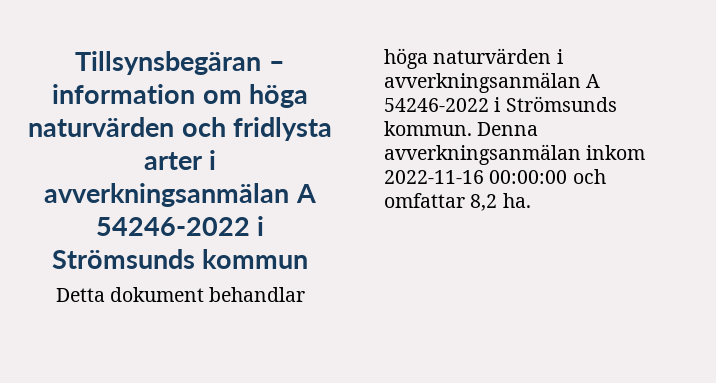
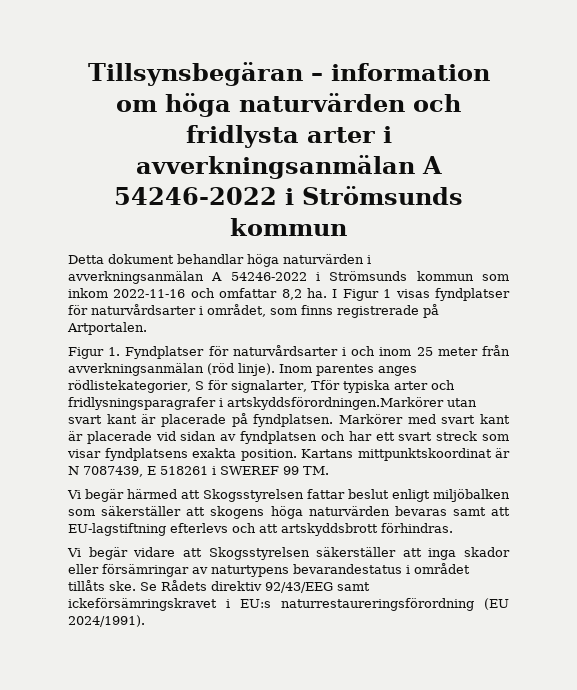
[384,121,539,136] [384,144,581,165] kommun. Denna avverkningsanmälan -> [416,271,509,281] kommun som
[489,170,568,184] 00:00:00 -> (186, 293) none
(531, 200) none -> [332,288,510,301] [68,304,439,318] [67,322,147,335] [68,345,510,359] [68,363,417,376] [68,380,455,393] [68,397,477,410] [68,413,511,427] [68,431,509,444] [67,448,510,461] [68,466,329,477] [67,489,510,502] [68,506,510,519] [68,523,453,536] [67,547,510,560] [68,563,470,577] [68,580,370,593] [68,598,509,611] [68,615,145,627] I Figur 1 visas fyndplatser för naturvårdsarter i området, som finns registrerade på Artportalen. // Figur 1. Fyndplatser för naturvårdsarter i och inom 25 meter från avverkningsanmälan (röd linje). Inom parentes anges rödlistekategorier, S för signalarter, Tför typiska arter och fridlysningsparagrafer i artskyddsförordningen.Markörer utan svart kant är placerade på fyndplatsen. Markörer med svart kant är placerade vid sidan av fyndplatsen och har ett svart streck som visar fyndplatsens exakta position. Kartans mittpunktskoordinat är N 7087439, E 518261 i SWEREF 99 TM. // Vi begär härmed att Skogsstyrelsen fattar beslut enligt miljöbalken som säkerställer att skogens höga naturvärden bevaras samt att EU-lagstiftning efterlevs och att artskyddsbrott förhindras. // Vi begär vidare att Skogsstyrelsen säkerställer att inga skador eller försämringar av naturtypens bevarandestatus i området tillåts ske. Se Rådets direktiv 92/43/EEG samt ickeförsämringskravet i EU:s naturrestaureringsförordning (EU 2024/1991).

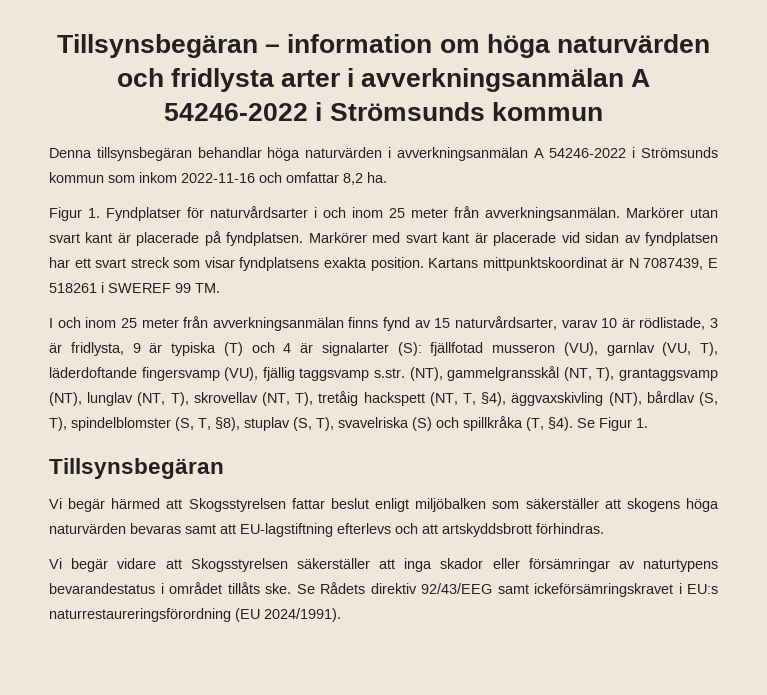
[68,254,174,264] Detta dokument -> [49,147,192,161] Denna tillsynsbegäran
[332,288,510,301] [68,304,439,318] [67,322,147,335] I Figur 1 visas fyndplatser för naturvårdsarter i området, som finns registrerade på Artportalen. -> (387, 177) none
[68,363,417,376] [68,380,455,393] [68,397,444,410] avverkningsanmälan (röd linje). Inom parentes anges rödlistekategorier, S för signalarter, Tför typiska arter och fridlysningsparagrafer i artskyddsförordningen.Markörer -> [485,207,684,221] avverkningsanmälan. Markörer
[320,431,345,441] och -> (718, 239) none
(329, 470) none -> [49,316,718,331] [49,342,718,356] [49,366,719,381] [49,391,718,406] [49,416,648,431] [49,458,224,479] // I och inom 25 meter från avverkningsanmälan finns fynd av 15 naturvårdsarter, varav 10 är rödlistade, 3 är fridlysta, 9 är typiska (T) och 4 är signalarter (S): fjällfotad musseron (VU), garnlav (VU, T), läderdoftande fingersvamp (VU), fjällig taggsvamp s.str. (NT), gammelgransskål (NT, T), grantaggsvamp (NT), lunglav (NT, T), skrovellav (NT, T), tretåig hackspett (NT, T, §4), äggvaxskivling (NT), bårdlav (S, T), spindelblomster (S, T, §8), stuplav (S, T), svavelriska (S) och spillkråka (T, §4). Se Figur 1. // Tillsynsbegäran

